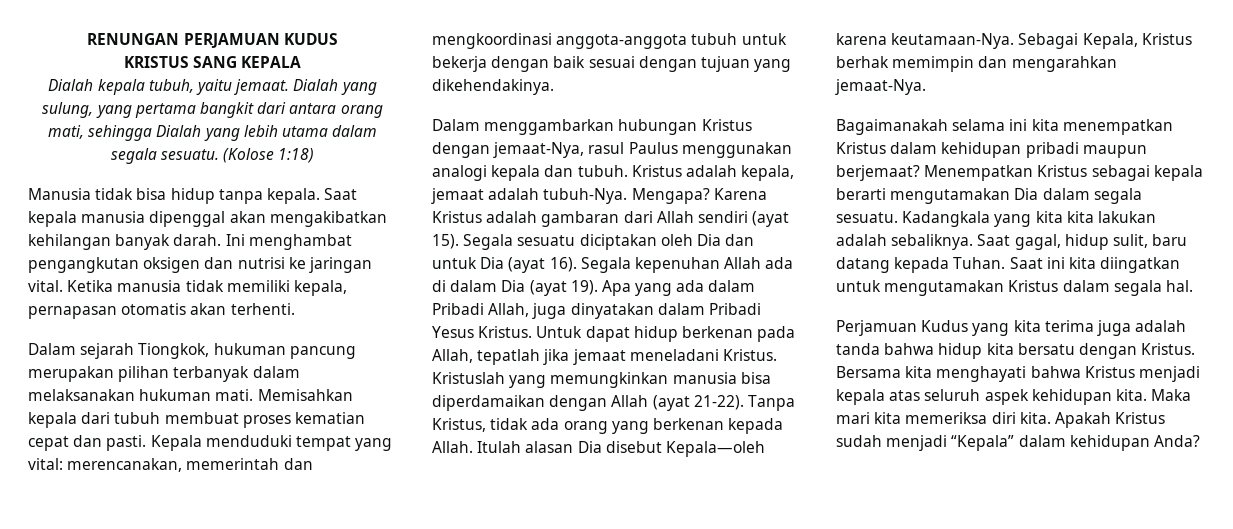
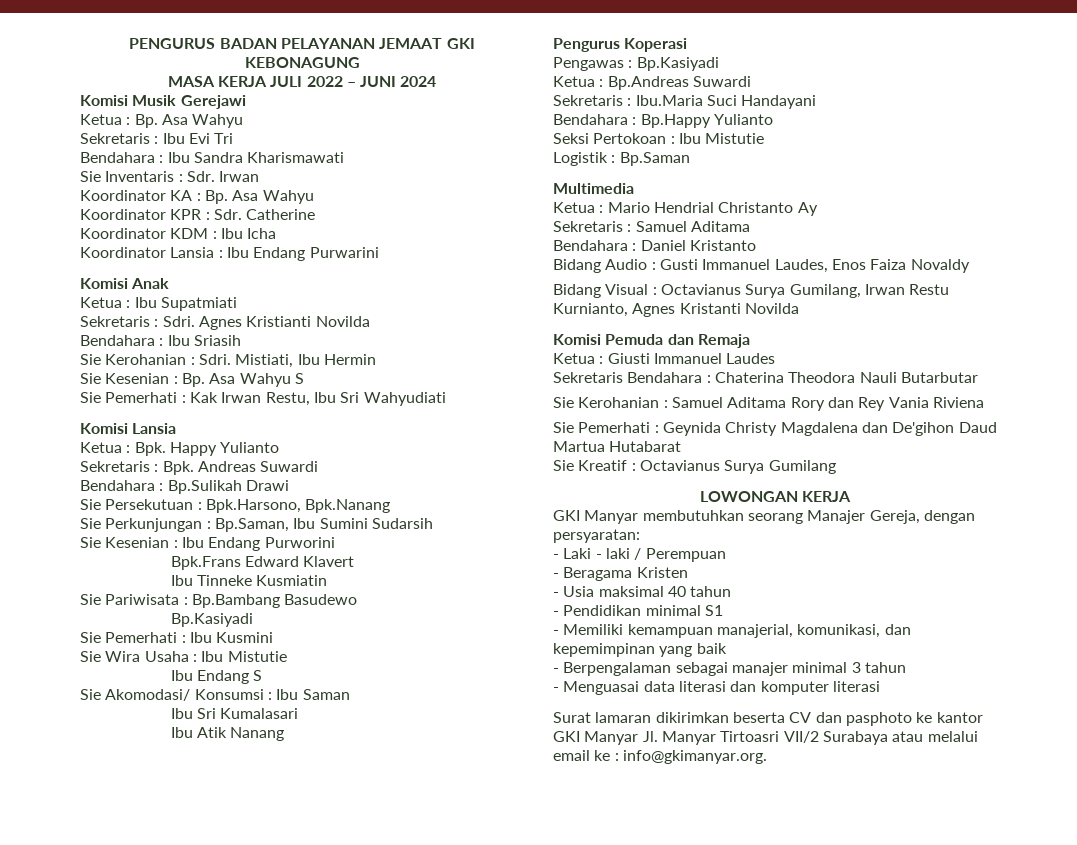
[87,33,338,48] [123,56,302,68] [48,79,377,95] [42,102,383,118] [47,125,378,141] [110,148,315,164] [28,188,358,204] [28,211,387,227] [28,234,352,250] [28,257,372,273] [28,280,347,296] [28,303,295,319] [28,343,356,359] [28,366,300,382] [28,389,353,401] [28,412,365,428] [28,435,393,451] [28,458,313,472] [432,33,787,49] [432,56,792,72] [432,79,554,95] [432,119,752,135] [432,142,792,158] [432,165,795,181] [431,188,767,204] [432,211,790,227] [432,234,755,250] [432,257,794,273] [432,280,756,296] [432,303,761,319] [432,326,796,342] [432,349,777,365] [432,372,771,388] [432,395,795,411] [432,418,784,434] [432,441,765,457] [836,33,1192,49] [836,56,1117,72] [835,79,926,95] [836,119,1173,135] [836,142,1147,158] [836,165,1203,181] [836,188,1142,204] [836,211,1156,227] [836,234,1188,250] [836,257,1181,273] [836,280,1193,296] [836,320,1187,336] [836,343,1196,359] [836,366,1200,382] [836,389,1192,405] [836,412,1166,428] [836,435,1200,451] RENUNGAN PERJAMUAN KUDUS // KRISTUS SANG KEPALA // Dialah kepala tubuh, yaitu jemaat. Dialah yang sulung, yang pertama bangkit dari antara orang mati, sehingga Dialah yang lebih utama dalam segala sesuatu. (Kolose 1:18) // Manusia tidak bisa hidup tanpa kepala. Saat kepala manusia dipenggal akan mengakibatkan kehilangan banyak darah. Ini menghambat pengangkutan oksigen dan nutrisi ke jaringan vital. Ketika manusia tidak memiliki kepala, pernapasan otomatis akan terhenti. // Dalam sejarah Tiongkok, hukuman pancung merupakan pilihan terbanyak dalam melaksanakan hukuman mati. Memisahkan kepala dari tubuh membuat proses kematian cepat dan pasti. Kepala menduduki tempat yang vital: merencanakan, memerintah dan mengkoordinasi anggota-anggota tubuh untuk bekerja dengan baik sesuai dengan tujuan yang dikehendakinya. // Dalam menggambarkan hubungan Kristus dengan jemaat-Nya, rasul Paulus menggunakan analogi kepala dan tubuh. Kristus adalah kepala, jemaat adalah tubuh-Nya. Mengapa? Karena Kristus adalah gambaran dari Allah sendiri (ayat 15). Segala sesuatu diciptakan oleh Dia dan untuk Dia (ayat 16). Segala kepenuhan Allah ada di dalam Dia (ayat 19). Apa yang ada dalam Pribadi Allah, juga dinyatakan dalam Pribadi Yesus Kristus. Untuk dapat hidup berkenan pada Allah, tepatlah jika jemaat meneladani Kristus. Kristuslah yang memungkinkan manusia bisa diperdamaikan dengan Allah (ayat 21-22). Tanpa Kristus, tidak ada orang yang berkenan kepada Allah. Itulah alasan Dia disebut Kepala—oleh karena keutamaan-Nya. Sebagai Kepala, Kristus berhak memimpin dan mengarahkan jemaat-Nya. // Bagaimanakah selama ini kita menempatkan Kristus dalam kehidupan pribadi maupun berjemaat? Menempatkan Kristus sebagai kepala berarti mengutamakan Dia dalam segala sesuatu. Kadangkala yang kita kita lakukan adalah sebaliknya. Saat gagal, hidup sulit, baru datang kepada Tuhan. Saat ini kita diingatkan untuk mengutamakan Kristus dalam segala hal. // Perjamuan Kudus yang kita terima juga adalah tanda bahwa hidup kita bersatu dengan Kristus. Bersama kita menghayati bahwa Kristus menjadi kepala atas seluruh aspek kehidupan kita. Maka mari kita memeriksa diri kita. Apakah Kristus sudah menjadi “Kepala” dalam kehidupan Anda? -> [129,38,475,49] [244,57,360,68] [167,76,437,87] [80,95,246,109] [80,114,244,128] [80,133,234,144] [80,152,345,163] [80,171,260,182] [80,190,314,204] [80,209,316,220] [80,228,277,239] [80,247,379,261] [80,278,170,289] [80,297,237,311] [80,316,370,330] [80,335,241,346] [80,354,376,368] [80,373,304,387] [80,392,446,406] [80,423,177,434] [80,442,280,456] [80,461,319,475] [80,480,289,494] [80,499,391,513] [80,518,433,532] [80,537,335,551] [170,556,355,570] [170,575,328,586] [80,594,358,608] [170,613,253,627] [80,632,274,643] [80,651,287,662] [170,670,263,684] [80,689,350,701] [170,708,299,719] [170,727,285,741] [553,38,688,52] [553,57,719,71] [553,76,751,90] [553,95,817,109] [553,114,773,128] [553,133,765,144] [553,152,690,166] [553,183,634,194] [553,202,818,216] [553,221,750,232] [553,240,756,251] [553,259,970,273] [553,284,950,298] [553,303,799,317] [553,334,750,348] [553,353,776,364] [553,372,978,383] [553,397,984,411] [553,422,997,436] [553,441,682,452] [553,460,836,474] [699,491,852,502] [553,510,975,524] [553,529,640,543] [553,548,726,562] [553,567,688,581] [553,586,732,597] [553,605,723,616] [553,624,911,638] [553,643,727,657] [553,662,906,676] [553,681,880,695] [553,712,983,726] [553,731,978,745] [553,750,767,764] PENGURUS BADAN PELAYANAN JEMAAT GKI KEBONAGUNG // MASA KERJA JULI 2022 – JUNI 2024 // Komisi Musik Gerejawi // Ketua : Bp. Asa Wahyu // Sekretaris : Ibu Evi Tri // Bendahara : Ibu Sandra Kharismawati // Sie Inventaris : Sdr. Irwan // Koordinator KA : Bp. Asa Wahyu // Koordinator KPR : Sdr. Catherine // Koordinator KDM : Ibu Icha // Koordinator Lansia : Ibu Endang Purwarini // Komisi Anak // Ketua : Ibu Supatmiati // Sekretaris : Sdri. Agnes Kristianti Novilda // Bendahara : Ibu Sriasih // Sie Kerohanian : Sdri. Mistiati, Ibu Hermin // Sie Kesenian : Bp. Asa Wahyu S // Sie Pemerhati : Kak Irwan Restu, Ibu Sri Wahyudiati // Komisi Lansia // Ketua : Bpk. Happy Yulianto // Sekretaris : Bpk. Andreas Suwardi // Bendahara : Bp.Sulikah Drawi // Sie Persekutuan : Bpk.Harsono, Bpk.Nanang // Sie Perkunjungan : Bp.Saman, Ibu Sumini Sudarsih // Sie Kesenian : Ibu Endang Purworini // Bpk.Frans Edward Klavert // Ibu Tinneke Kusmiatin // Sie Pariwisata : Bp.Bambang Basudewo // Bp.Kasiyadi // Sie Pemerhati : Ibu Kusmini // Sie Wira Usaha : Ibu Mistutie // Ibu Endang S // Sie Akomodasi/ Konsumsi : Ibu Saman // Ibu Sri Kumalasari // Ibu Atik Nanang // Pengurus Koperasi // Pengawas : Bp.Kasiyadi // Ketua : Bp.Andreas Suwardi // Sekretaris : Ibu.Maria Suci Handayani // Bendahara : Bp.Happy Yulianto // Seksi Pertokoan : Ibu Mistutie // Logistik : Bp.Saman // Multimedia // Ketua : Mario Hendrial Christanto Ay // Sekretaris : Samuel Aditama // Bendahara : Daniel Kristanto // Bidang Audio : Gusti Immanuel Laudes, Enos Faiza Novaldy // Bidang Visual : Octavianus Surya Gumilang, Irwan Restu Kurnianto, Agnes Kristanti Novilda // Komisi Pemuda dan Remaja // Ketua : Giusti Immanuel Laudes // Sekretaris Bendahara : Chaterina Theodora Nauli Butarbutar // Sie Kerohanian : Samuel Aditama Rory dan Rey Vania Riviena // Sie Pemerhati : Geynida Christy Magdalena dan De'gihon Daud Martua Hutabarat // Sie Kreatif : Octavianus Surya Gumilang // LOWONGAN KERJA // GKI Manyar membutuhkan seorang Manajer Gereja, dengan persyaratan: // - Laki - laki / Perempuan // - Beragama Kristen // - Usia maksimal 40 tahun // - Pendidikan minimal S1 // - Memiliki kemampuan manajerial, komunikasi, dan kepemimpinan yang baik // - Berpengalaman sebagai manajer minimal 3 tahun // - Menguasai data literasi dan komputer literasi // Surat lamaran dikirimkan beserta CV dan pasphoto ke kantor GKI Manyar Jl. Manyar Tirtoasri VII/2 Surabaya atau melalui email ke : info@gkimanyar.org.

